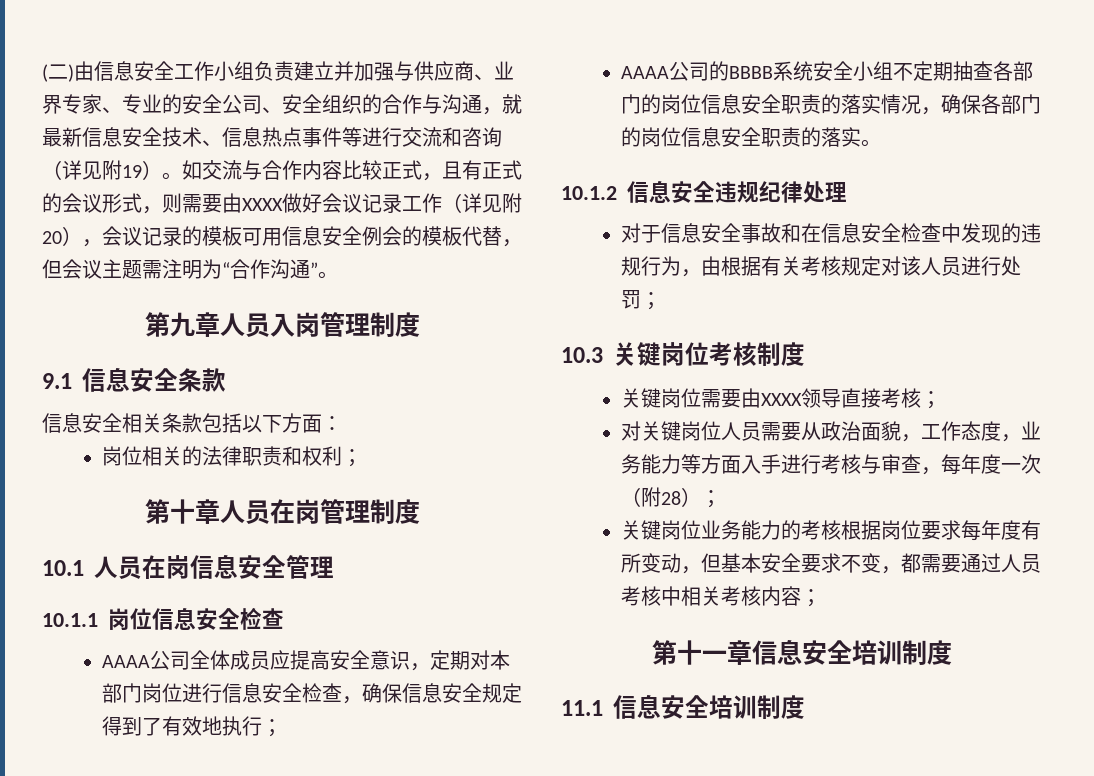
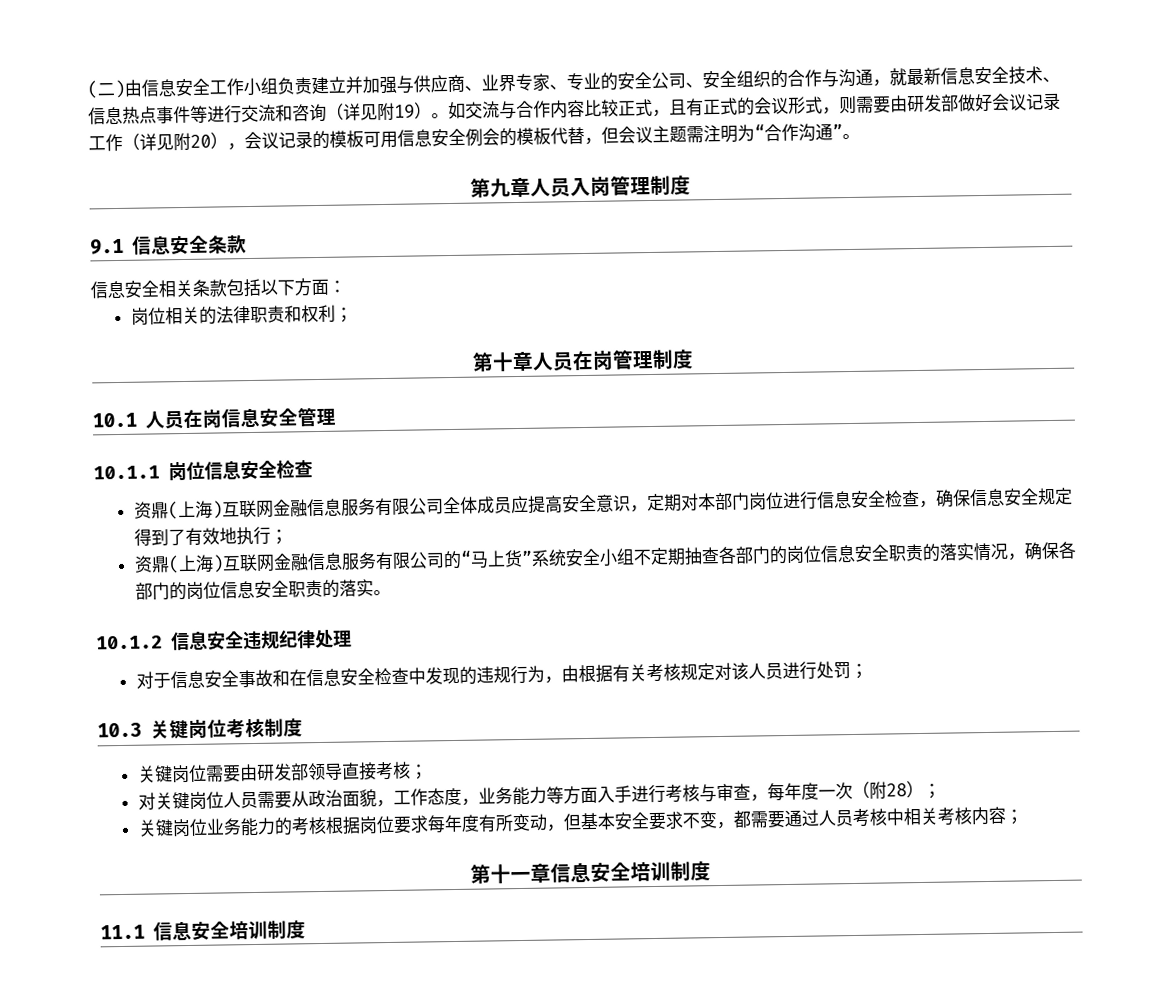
[242,198,283,211] XXXX -> [907,94,959,113] 研发部
[101,655,150,668] AAAA -> [133,497,410,520] 资鼎(上海)互联网金融信息服务有限
[620,61,773,81] AAAA公司的BBBB -> [133,549,533,574] 资鼎(上海)互联网金融信息服务有限公司的“马上货”
[760,393,802,406] XXXX -> [256,763,309,781] 研发部

